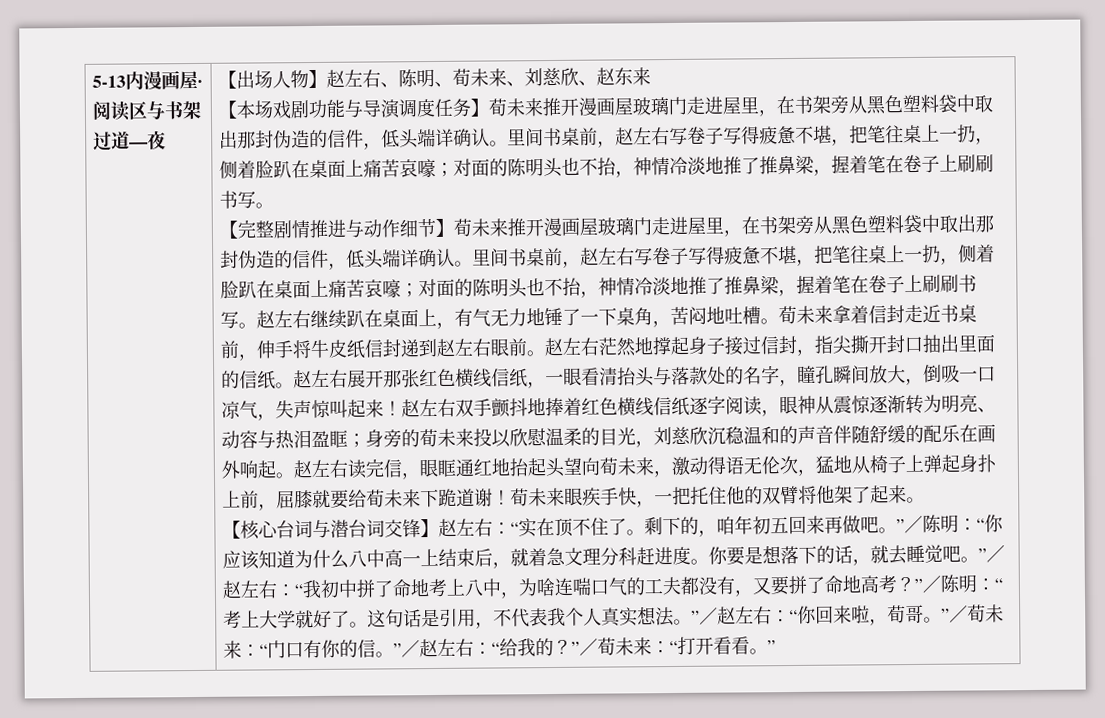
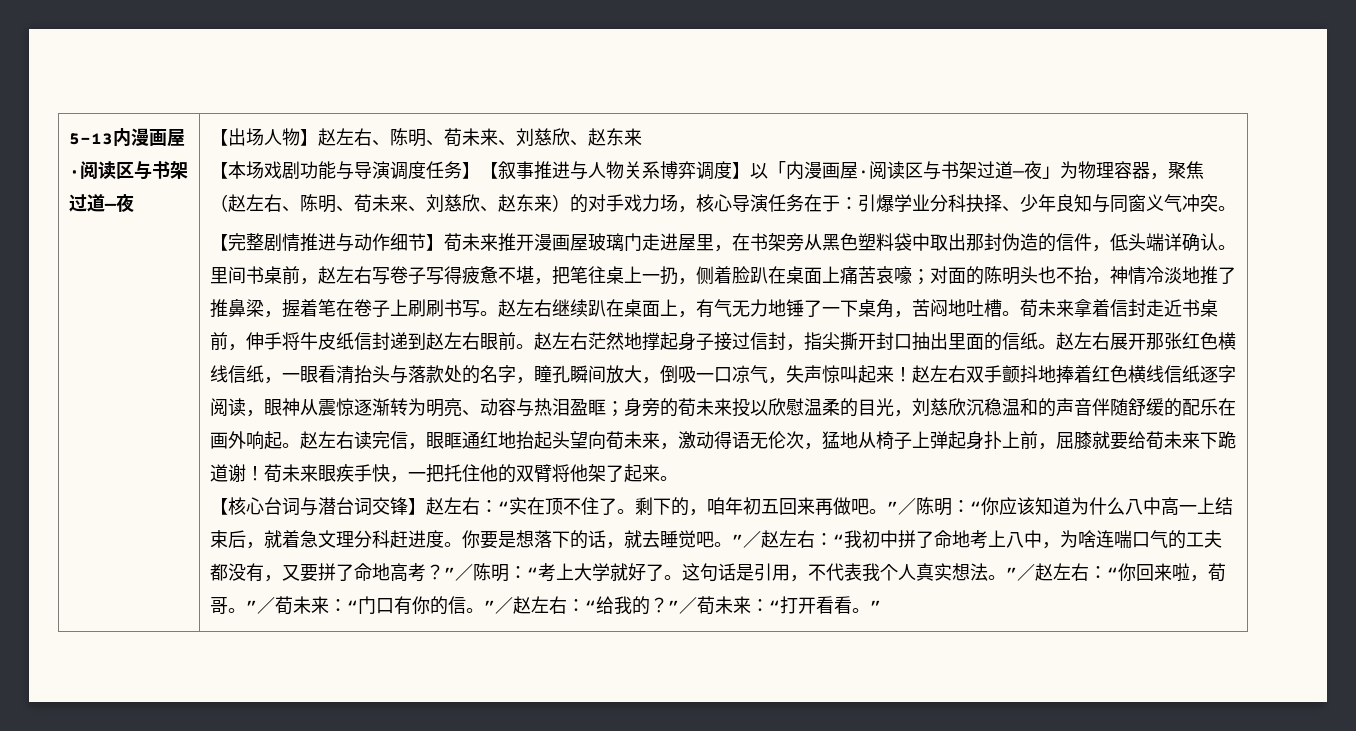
[487,94,993,117] [218,124,994,150] [218,154,994,179] [218,190,256,209] 荀未来推开漫画屋玻璃门走进屋里，在书架旁从黑色塑料袋中取出那封伪造的信件，低头端详确认。里间书桌前，赵左右写卷子写得疲惫不堪，把笔往桌上一扔，侧着脸趴在桌面上痛苦哀嚎；对面的陈明头也不抬，神情冷淡地推了推鼻梁，握着笔在卷子上刷刷书写 -> [479,161,1204,180] [209,194,1218,213] 【叙事推进与人物关系博弈调度】以「内漫画屋·阅读区与书架过道—夜」为物理容器，聚焦（赵左右、陈明、荀未来、刘慈欣、赵东来）的对手戏力场，核心导演任务在于：引爆学业分科抉择、少年良知与同窗义气冲突

